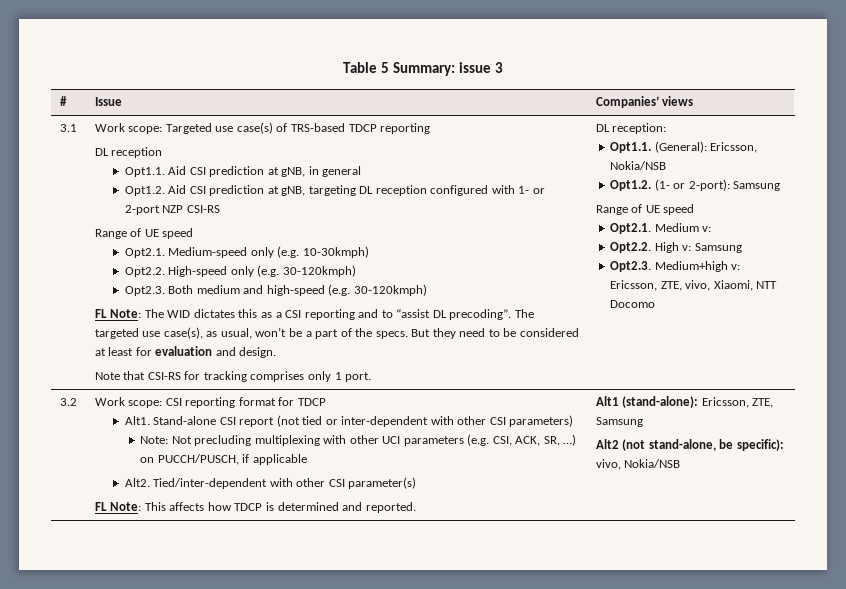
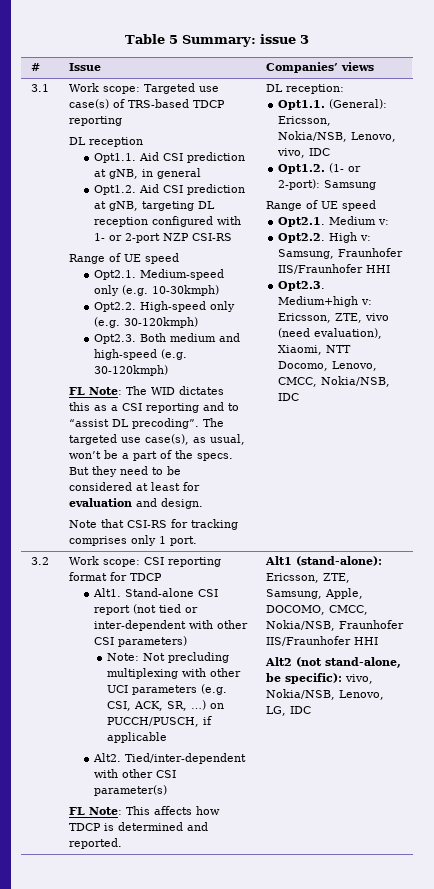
[610,161,667,170] Nokia/NSB -> [277,131,396,142] [276,148,330,158] Nokia/NSB, Lenovo, vivo, IDC
[694,243,742,253] Samsung -> [277,248,403,259] [277,264,390,274] Samsung, Fraunhofer IIS/Fraunhofer HHI
[685,280,778,291] [610,300,656,308] vivo, Xiaomi, NTT Docomo -> [364,313,389,321] [277,328,382,339] [277,345,351,355] [277,361,377,371] [277,376,390,387] [277,393,299,401] vivo (need evaluation), Xiaomi, NTT Docomo, Lenovo, CMCC, Nokia/NSB, IDC
[595,417,643,427] Samsung -> [265,588,363,599] [265,605,368,615] [265,620,404,631] [265,636,378,646] Samsung, Apple, DOCOMO, CMCC, Nokia/NSB, Fraunhofer IIS/Fraunhofer HHI
[624,459,681,468] Nokia/NSB -> [265,689,384,700] [265,706,311,716] Nokia/NSB, Lenovo, LG, IDC

